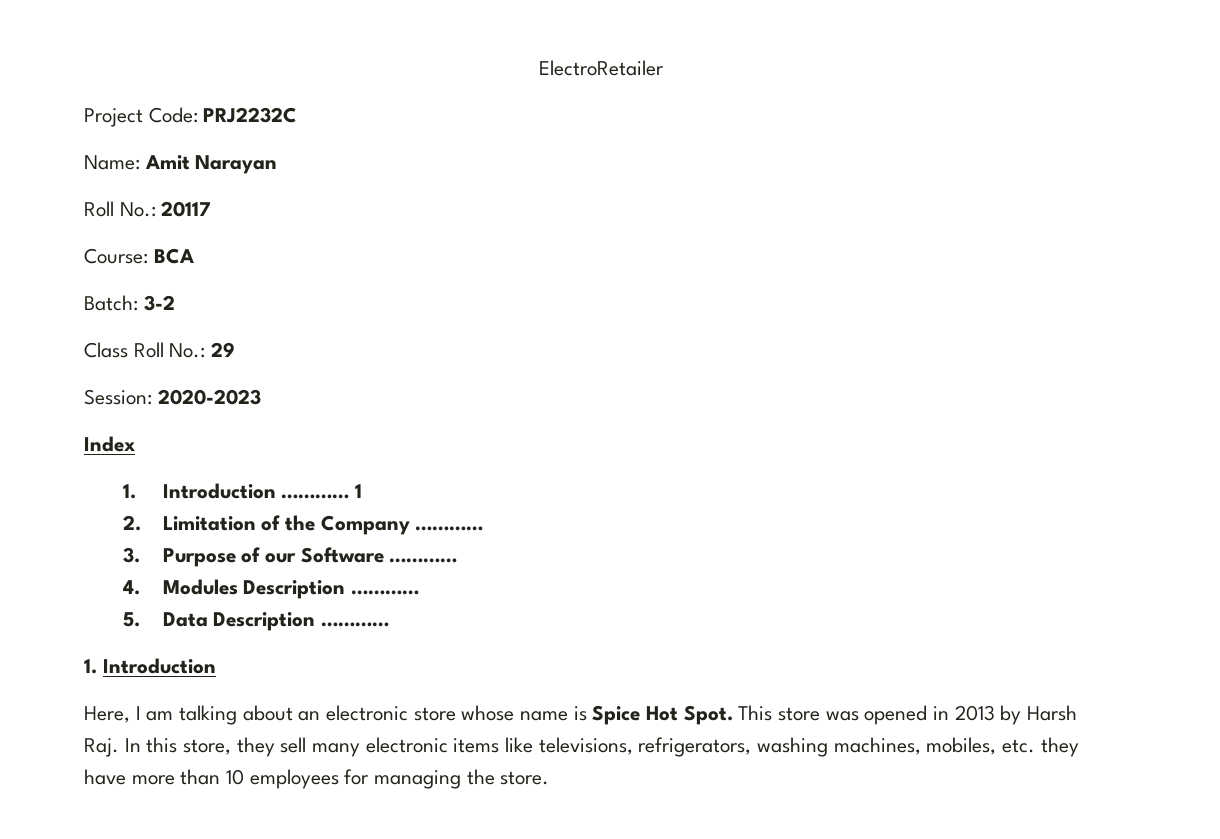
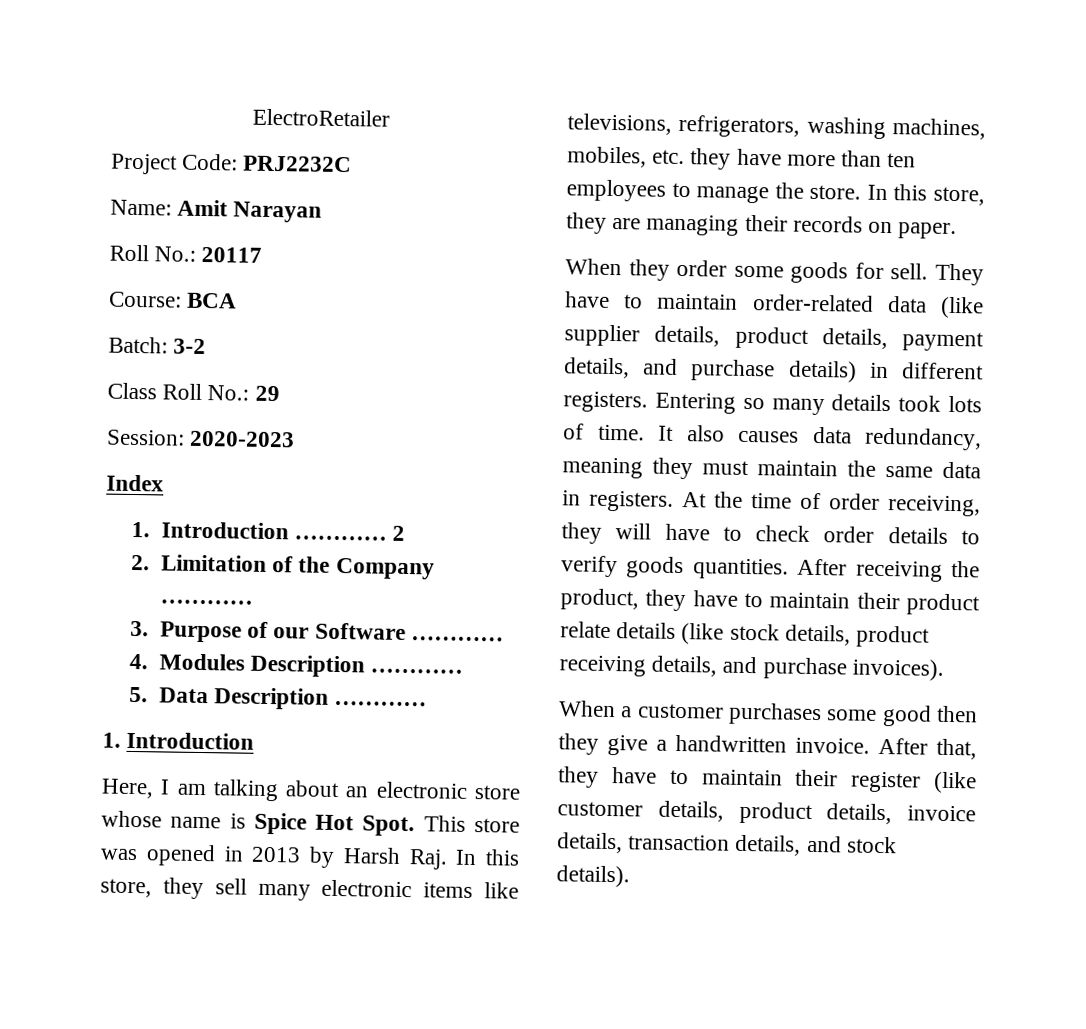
[355,484,363,498] 1 -> [392,525,406,541] 2
[226,769,550,789] 10 employees for managing the store. -> [887,153,917,168] [566,179,985,206] [566,212,958,240] [565,258,984,286] [565,291,984,319] [564,324,984,352] [564,357,984,383] [563,391,982,416] [563,423,982,451] [562,457,981,480] [562,490,981,517] [561,522,980,545] [561,555,980,582] [560,588,980,616] [560,621,931,648] [559,655,944,681] [559,700,978,727] [558,733,977,760] [558,766,977,794] [557,800,976,825] [557,832,897,856] [556,865,630,888] ten employees to manage the store. In this store, they are managing their records on paper. // When they order some goods for sell. They have to maintain order-related data (like supplier details, product details, payment details, and purchase details) in different registers. Entering so many details took lots of time. It also causes data redundancy, meaning they must maintain the same data in registers. At the time of order receiving, they will have to check order details to verify goods quantities. After receiving the product, they have to maintain their product relate details (like stock details, product receiving details, and purchase invoices). // When a customer purchases some good then they give a handwritten invoice. After that, they have to maintain their register (like customer details, product details, invoice details, transaction details, and stock details).

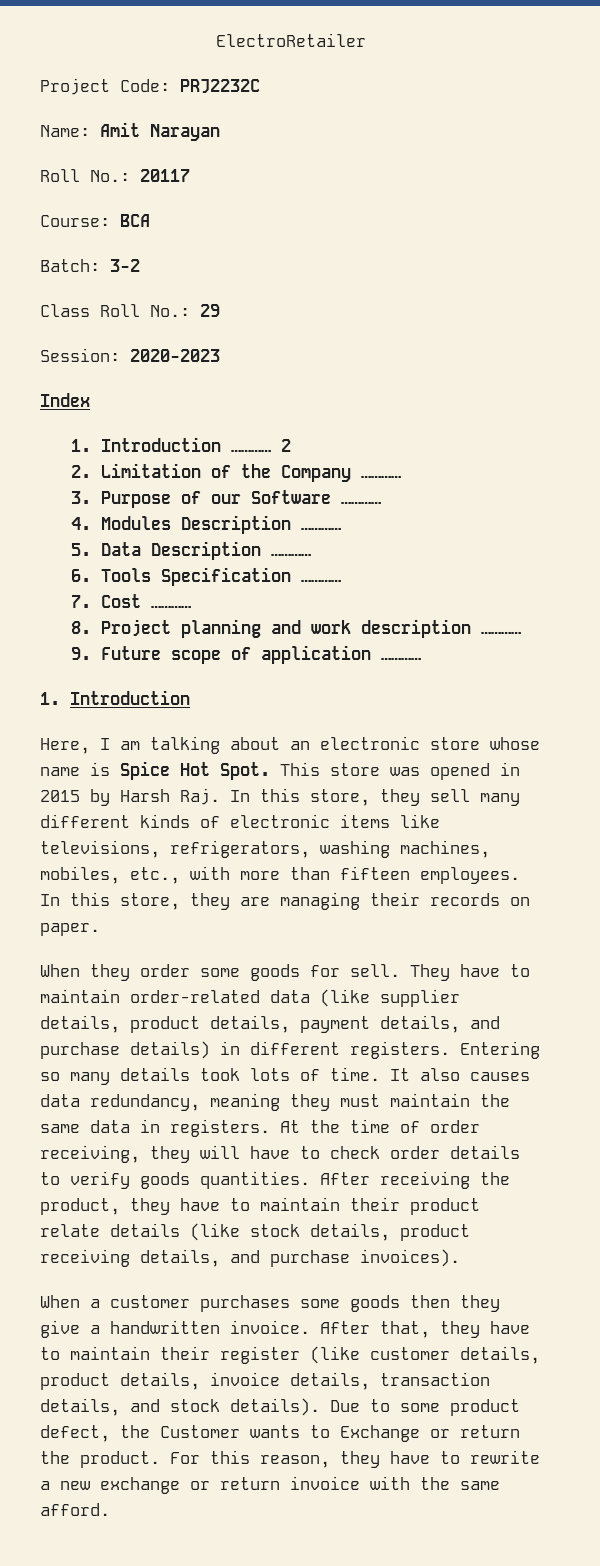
(428, 703) none -> [70,567,342,586] [70,594,192,608] [70,619,522,638] [70,645,422,664] // 6. Tools Specification ………… // 7. Cost ………… // 8. Project planning and work description ………… // 9. Future scope of application …………
[251,846,302,863] 2013 -> [40,790,80,802] 2015
(311, 892) none -> [40,814,220,828] different kinds of
[652,148,917,170] [566,179,862,204] etc. they have more than ten employees to manage the store. -> [130,866,520,884] etc., with more than fifteen employees.
[881,704,932,727] good -> [350,1295,400,1312] goods
(630, 876) none -> [330,1399,520,1416] [40,1425,520,1442] [40,1450,540,1468] [40,1476,500,1494] [40,1503,110,1516] Due to some product defect, the Customer wants to Exchange or return the product. For this reason, they have to rewrite a new exchange or return invoice with the same afford.

